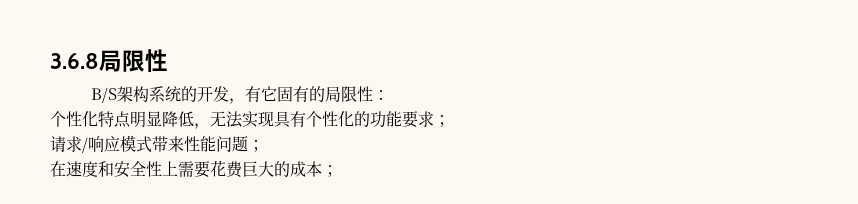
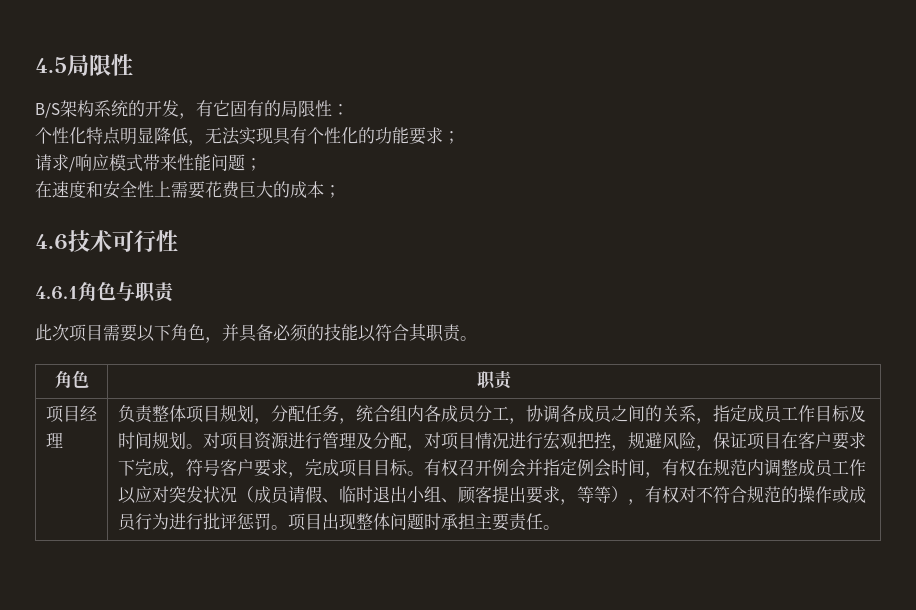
[50,53,99,69] 3.6.8 -> [35,57,67,73] 4.5
(338, 171) none -> [35,230,178,252] [35,282,176,303] [35,323,477,343] [54,370,89,388] [477,370,513,390] [45,405,97,423] [45,432,63,448] [117,405,866,424] [117,432,866,451] [117,459,866,478] [117,486,866,505] [117,513,560,531] // 4.6技术可行性 // 4.6.1角色与职责 // 此次项目需要以下角色，并具备必须的技能以符合其职责。 // 角色 | 职责 // 项目经理 | 负责整体项目规划，分配任务，统合组内各成员分工，协调各成员之间的关系，指定成员工作目标及时间规划。对项目资源进行管理及分配，对项目情况进行宏观把控，规避风险，保证项目在客户要求下完成，符号客户要求，完成项目目标。有权召开例会并指定例会时间，有权在规范内调整成员工作以应对突发状况（成员请假、临时退出小组、顾客提出要求，等等），有权对不符合规范的操作或成员行为进行批评惩罚。项目出现整体问题时承担主要责任。

